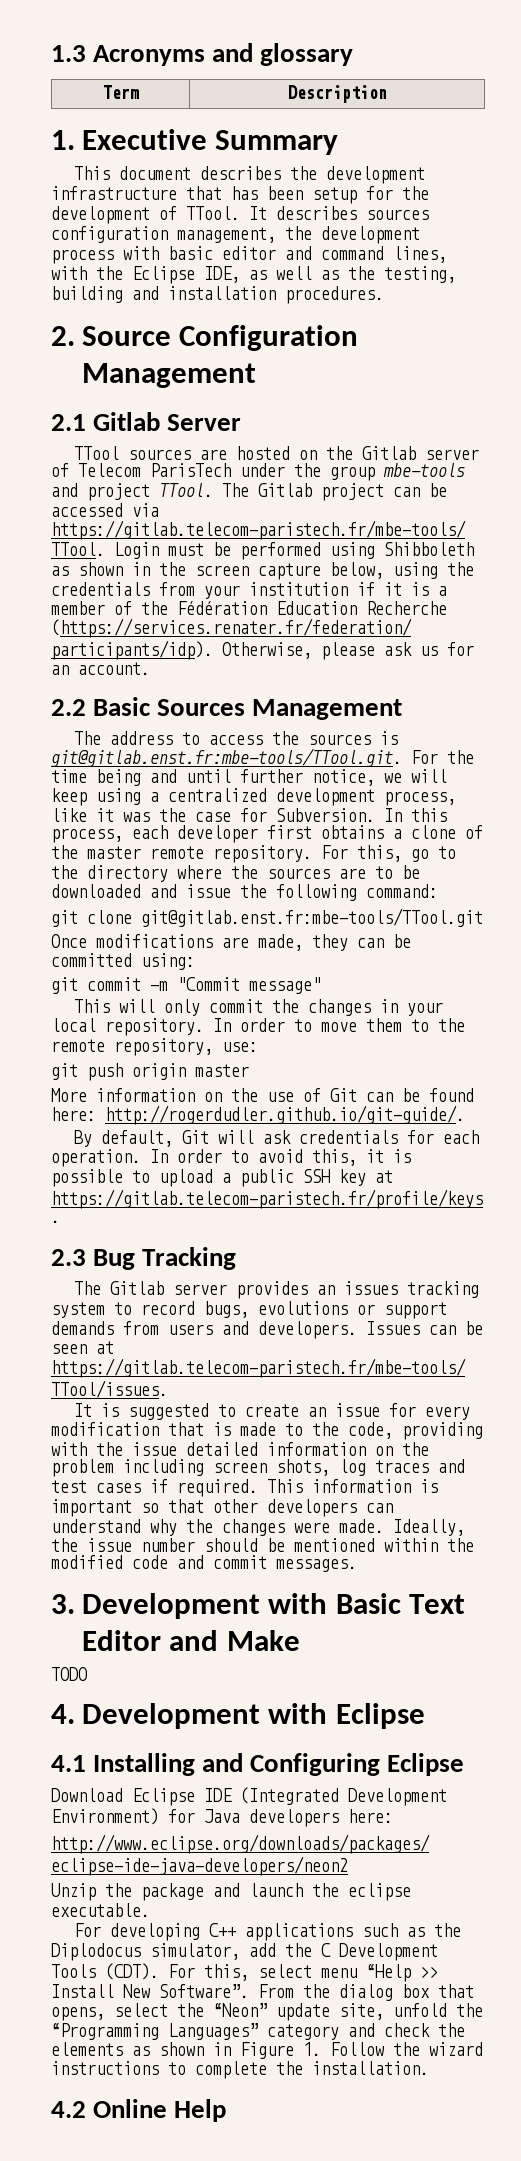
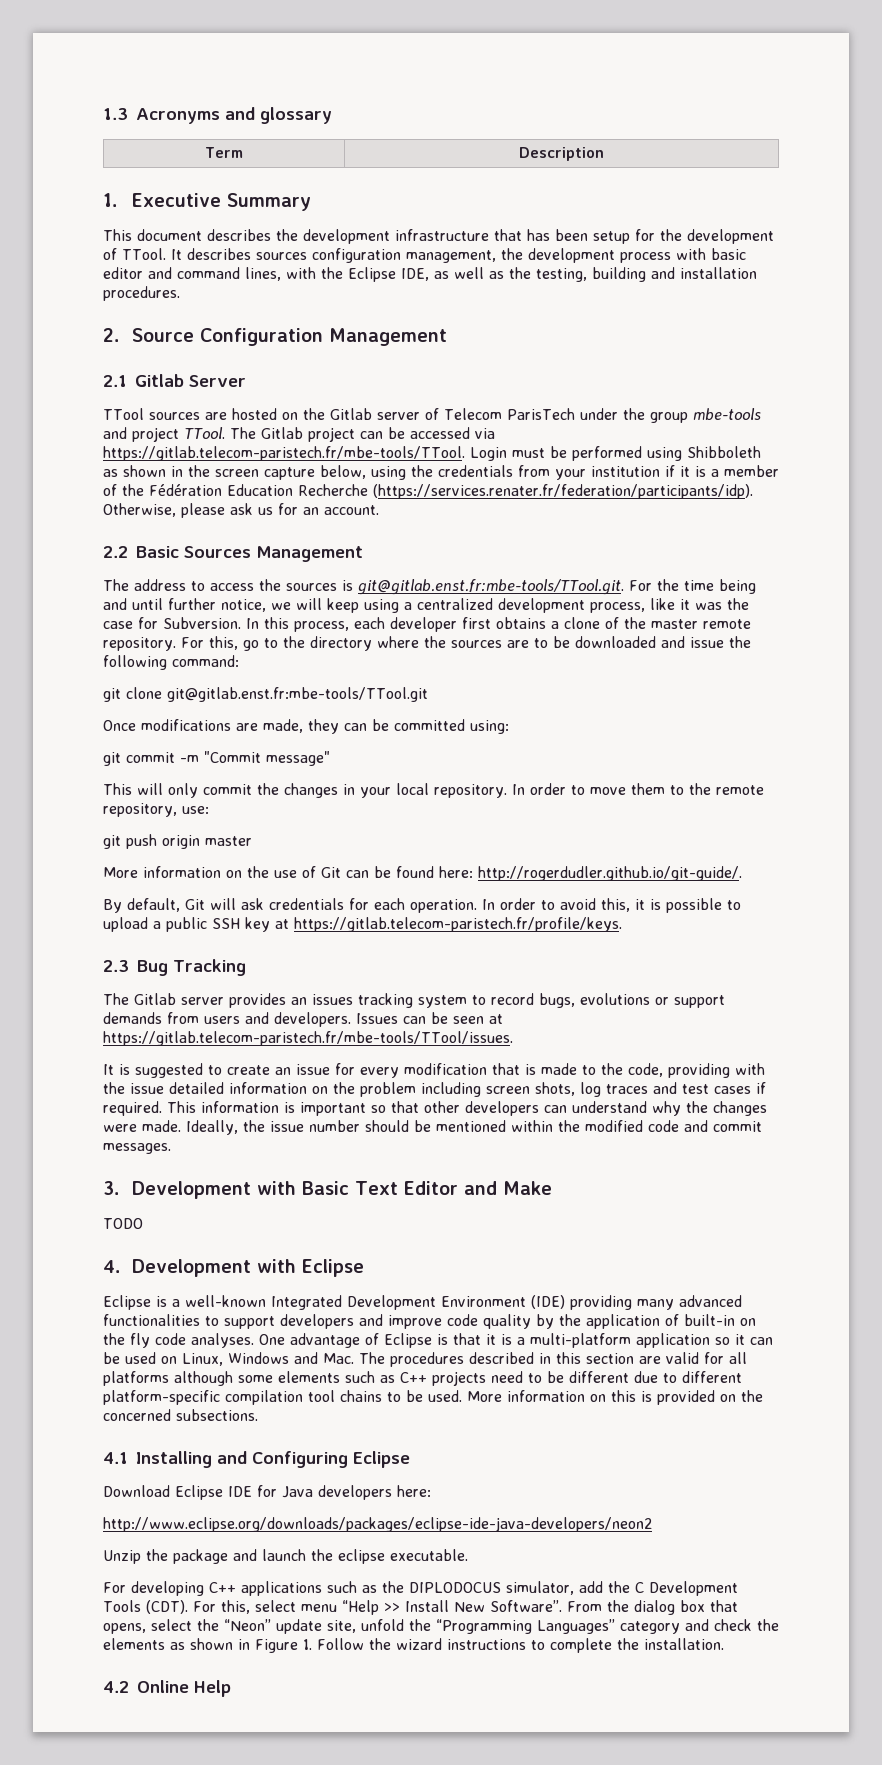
(425, 1716) none -> [103,1295,742,1310] [103,1314,756,1329] [103,1333,773,1348] [103,1352,747,1367] [103,1371,742,1386] [103,1390,763,1405] [103,1409,258,1421] // Eclipse is a well-known Integrated Development Environment (IDE) providing many advanced functionalities to support developers and improve code quality by the application of built-in on the fly code analyses. One advantage of Eclipse is that it is a multi-platform application so it can be used on Linux, Windows and Mac. The procedures described in this section are valid for all platforms although some elements such as C++ projects need to be different due to different platform-specific compilation tool chains to be used. More information on this is provided on the concerned subsections.
[240,1787,447,1806] [51,1808,159,1825] (Integrated Development Environment) -> (252, 1491) none
[51,1943,141,1961] Diplodocus -> [409,1582,501,1593] DIPLODOCUS

